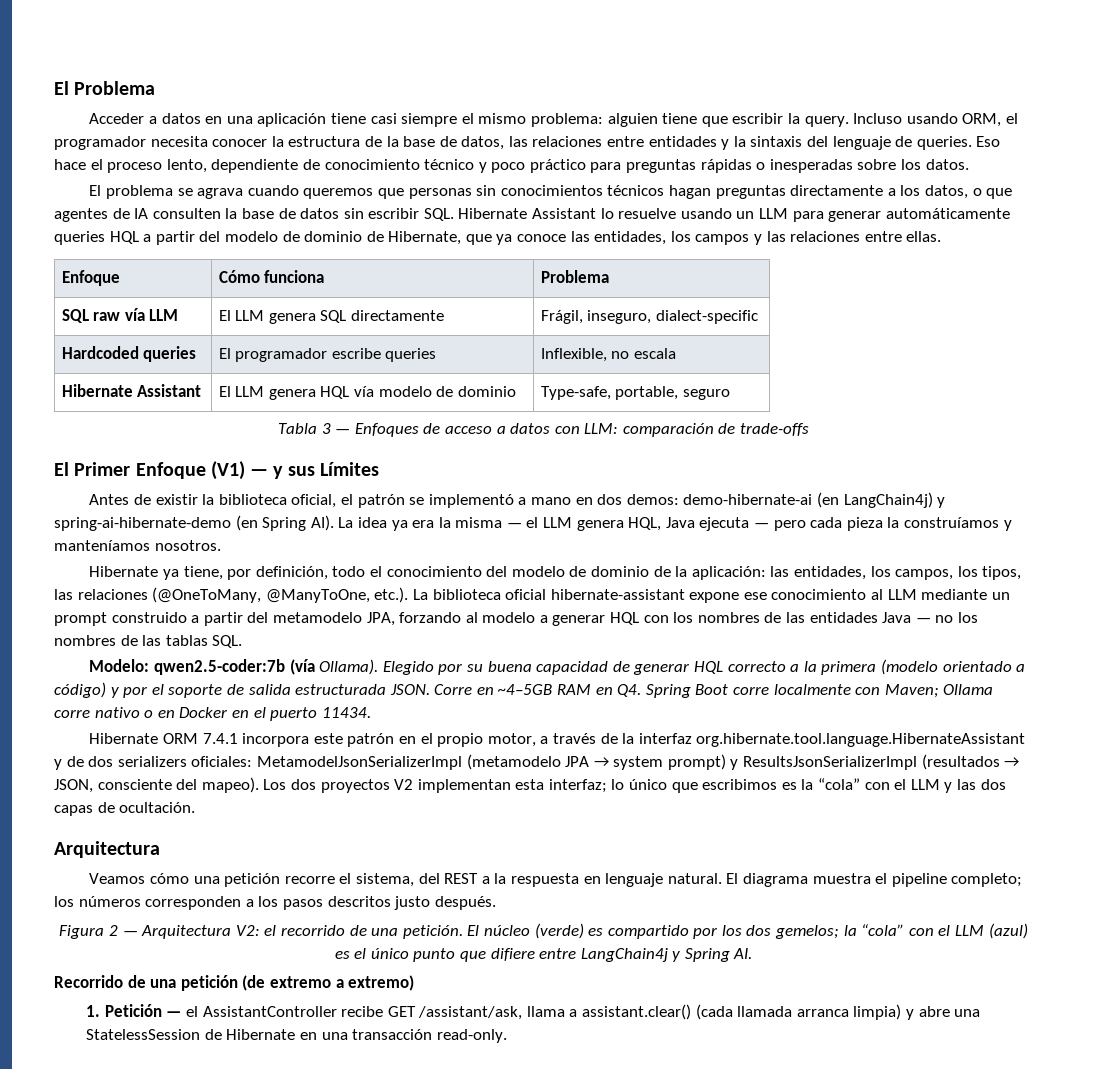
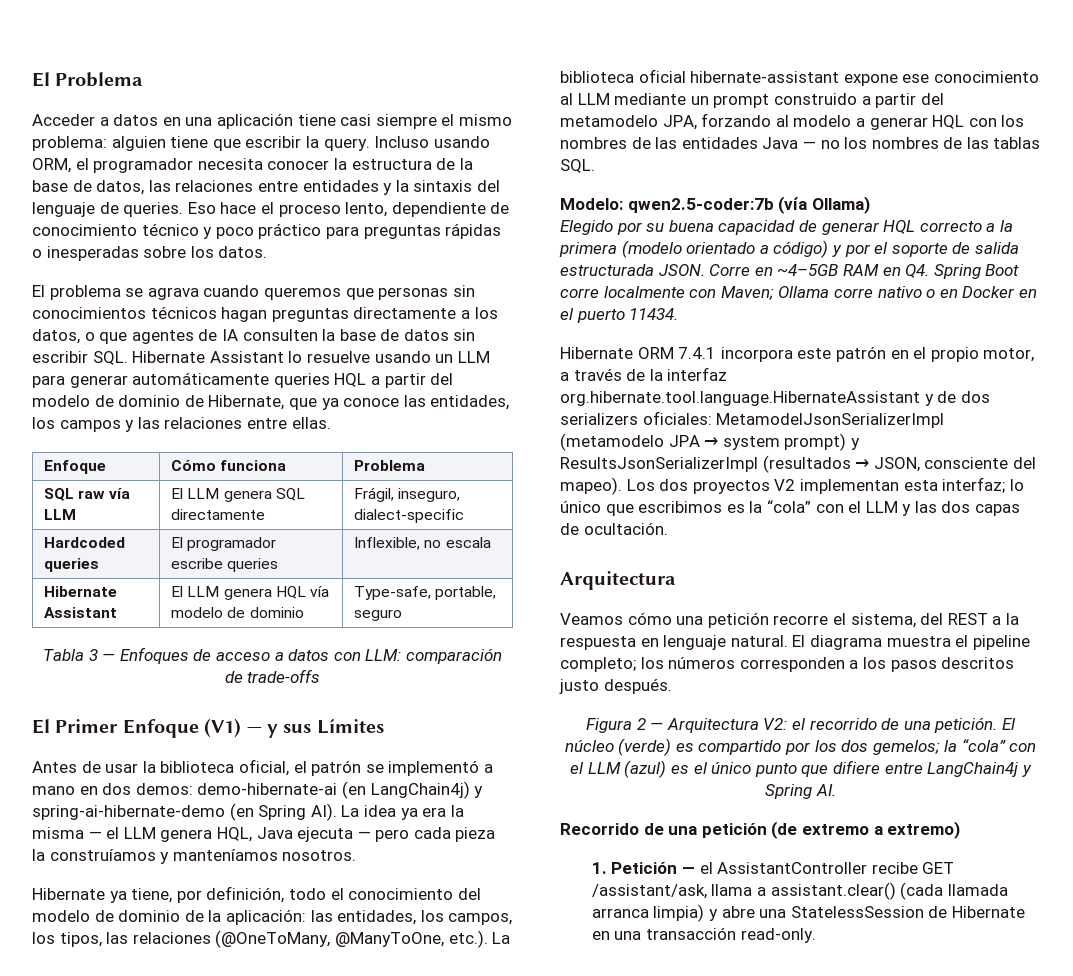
[155,494,198,505] existir -> [105,763,139,773] usar
[319,659,379,675] Ollama). -> [811,196,870,214] Ollama) //

